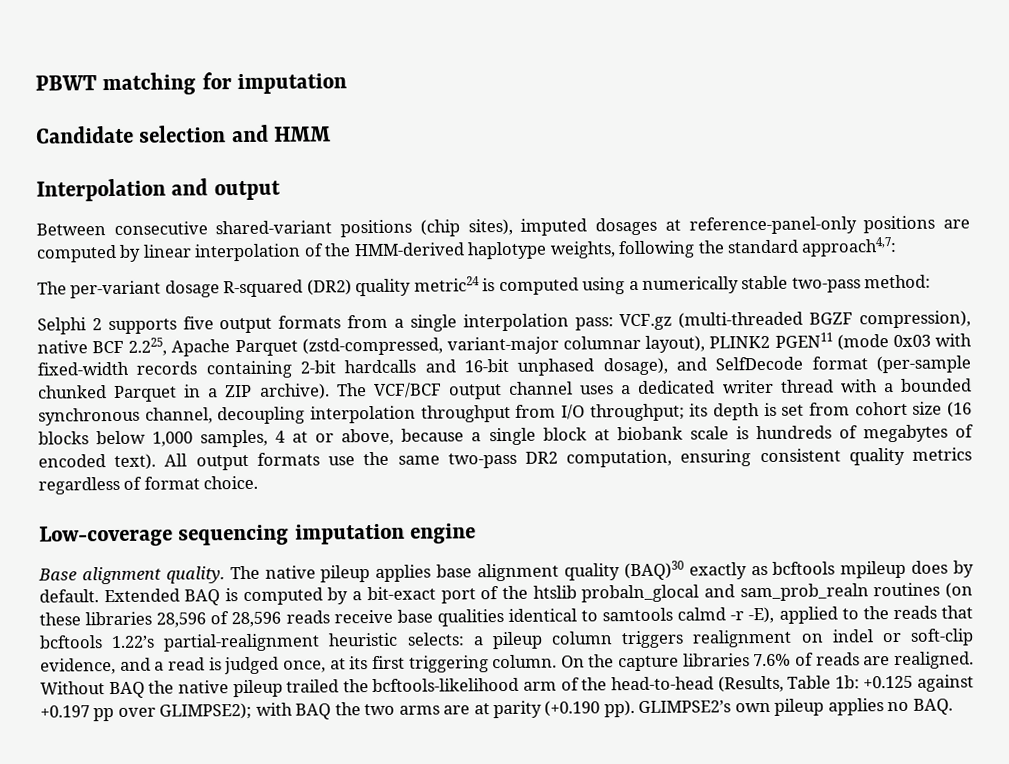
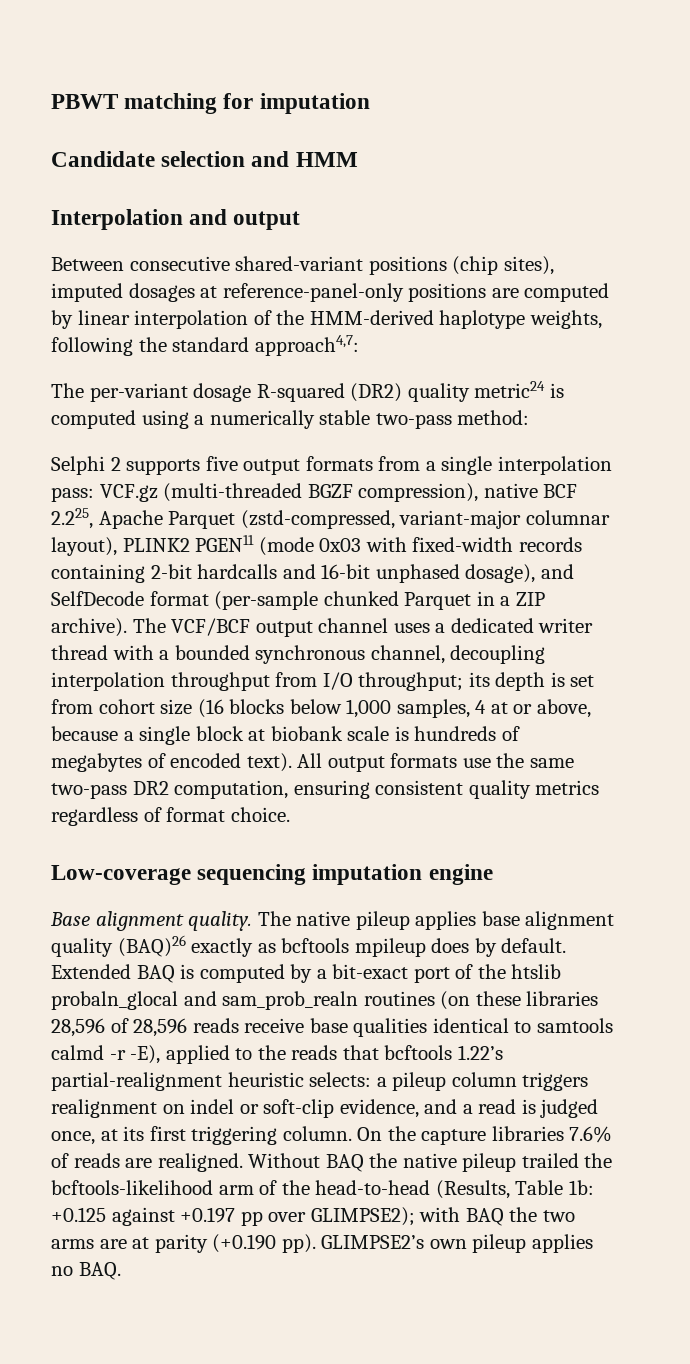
[623,560,684,581] (BAQ)30 -> [117,935,186,957] (BAQ)26

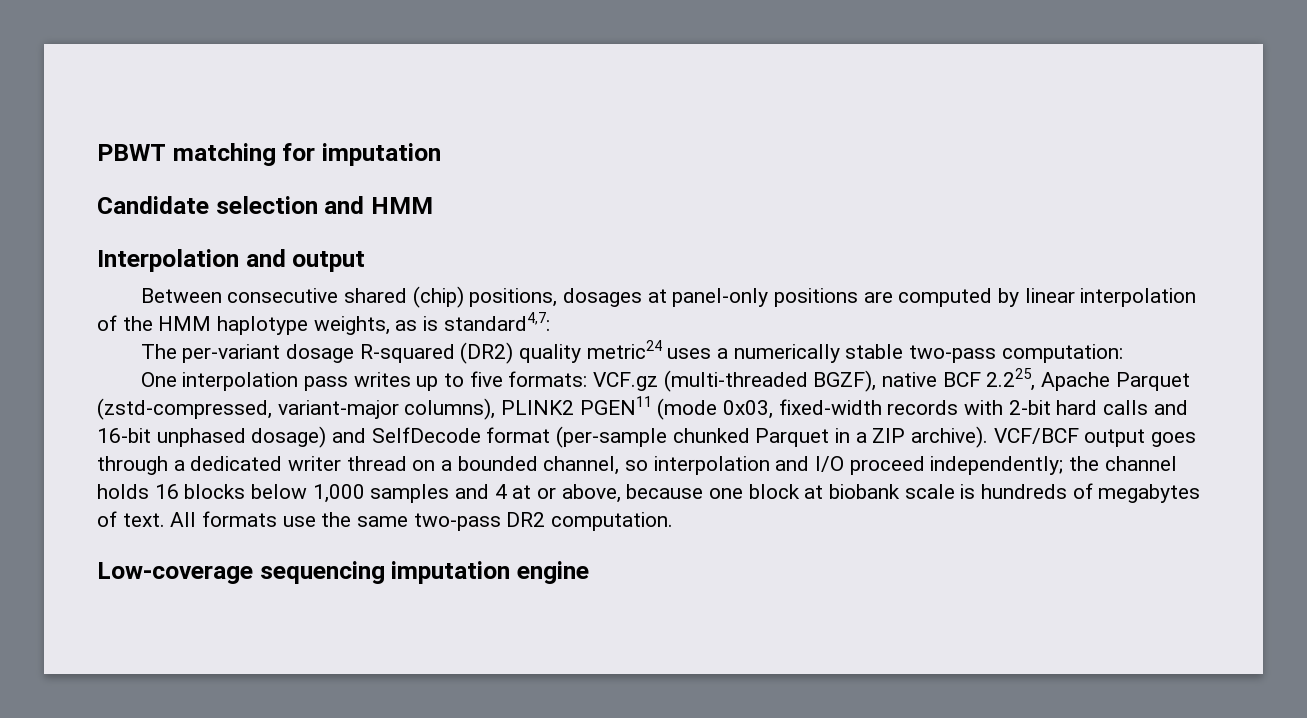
[235,256,554,275] [51,283,123,302] shared-variant positions (chip sites), imputed -> [344,286,558,308] shared (chip) positions,
[222,283,404,302] reference-panel-only -> [672,288,769,307] panel-only
[309,310,434,325] HMM-derived -> [158,316,212,331] HMM
[51,335,359,356] following the standard approach4,7: -> [395,312,550,331] as is standard4,7:
[549,383,564,398] [51,410,189,429] is computed using -> [667,348,712,359] uses
[457,410,530,425] [51,456,612,475] [51,483,479,502] method: // Selphi 2 supports five output formats from a single interpolation pass: VCF.gz (multi-threaded BGZF compression), -> [1001,344,1123,363] [140,370,877,392] computation: // One interpolation pass writes up to five formats: VCF.gz (multi-threaded BGZF),
[525,510,610,525] [51,537,117,556] columnar layout), -> [404,398,496,420] columns),
[319,537,582,552] [51,564,278,583] 0x03 with fixed-width records containing 2-bit hardcalls -> [723,399,1149,419] 0x03, fixed-width records with 2-bit hard calls
[465,564,536,583] dosage), -> [251,426,327,448] dosage)
[132,618,166,633] The -> (989, 437) none
[318,618,430,633] channel uses -> [1151,432,1197,447] [97,456,168,475] goes through
[112,645,154,660] with -> [412,460,436,471] on
[255,645,546,664] [51,672,595,691] [51,699,224,718] synchronous channel, decoupling interpolation throughput from I/O throughput; its depth is set from cohort size (16 -> [543,456,1177,475] [97,484,179,499] channel, so interpolation and I/O proceed independently; the channel holds 16
[396,699,470,718] samples, -> [370,484,490,503] samples and
[123,726,191,745] a single -> [709,488,744,499] one
[170,753,385,772] encoded text). All output -> [122,512,197,527] text. All
[174,780,600,799] [51,807,290,826] [51,864,493,885] [50,911,615,931] [51,935,567,957] [51,964,562,983] [51,991,599,1010] [51,1018,613,1037] [51,1045,503,1064] [51,1072,589,1091] [51,1099,599,1118] [51,1126,613,1145] [51,1153,613,1172] [51,1180,594,1199] [51,1207,575,1226] [51,1234,593,1253] [51,1262,121,1280] computation, ensuring consistent quality metrics regardless of format choice. // Low-coverage sequencing imputation engine // Base alignment quality. The native pileup applies base alignment quality (BAQ)26 exactly as bcftools mpileup does by default. Extended BAQ is computed by a bit-exact port of the htslib probaln_glocal and sam_prob_realn routines (on these libraries 28,596 of 28,596 reads receive base qualities identical to samtools calmd -r -E), applied to the reads that bcftools 1.22’s partial-realignment heuristic selects: a pileup column triggers realignment on indel or soft-clip evidence, and a read is judged once, at its first triggering column. On the capture libraries 7.6% of reads are realigned. Without BAQ the native pileup trailed the bcftools-likelihood arm of the head-to-head (Results, Table 1b: +0.125 against +0.197 pp over GLIMPSE2); with BAQ the two arms are at parity (+0.190 pp). GLIMPSE2’s own pileup applies no BAQ. -> [551,512,674,531] [97,561,589,584] computation. // Low-coverage sequencing imputation engine

